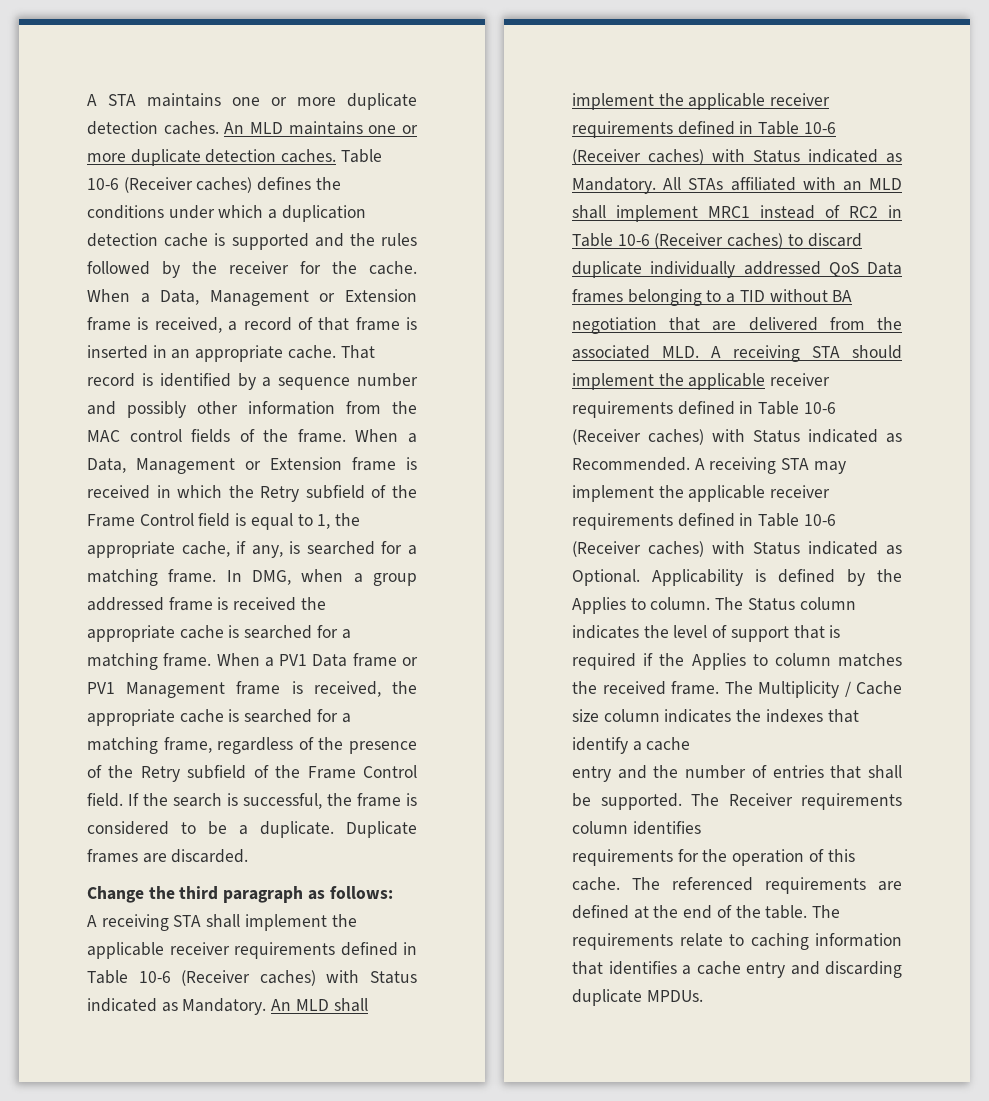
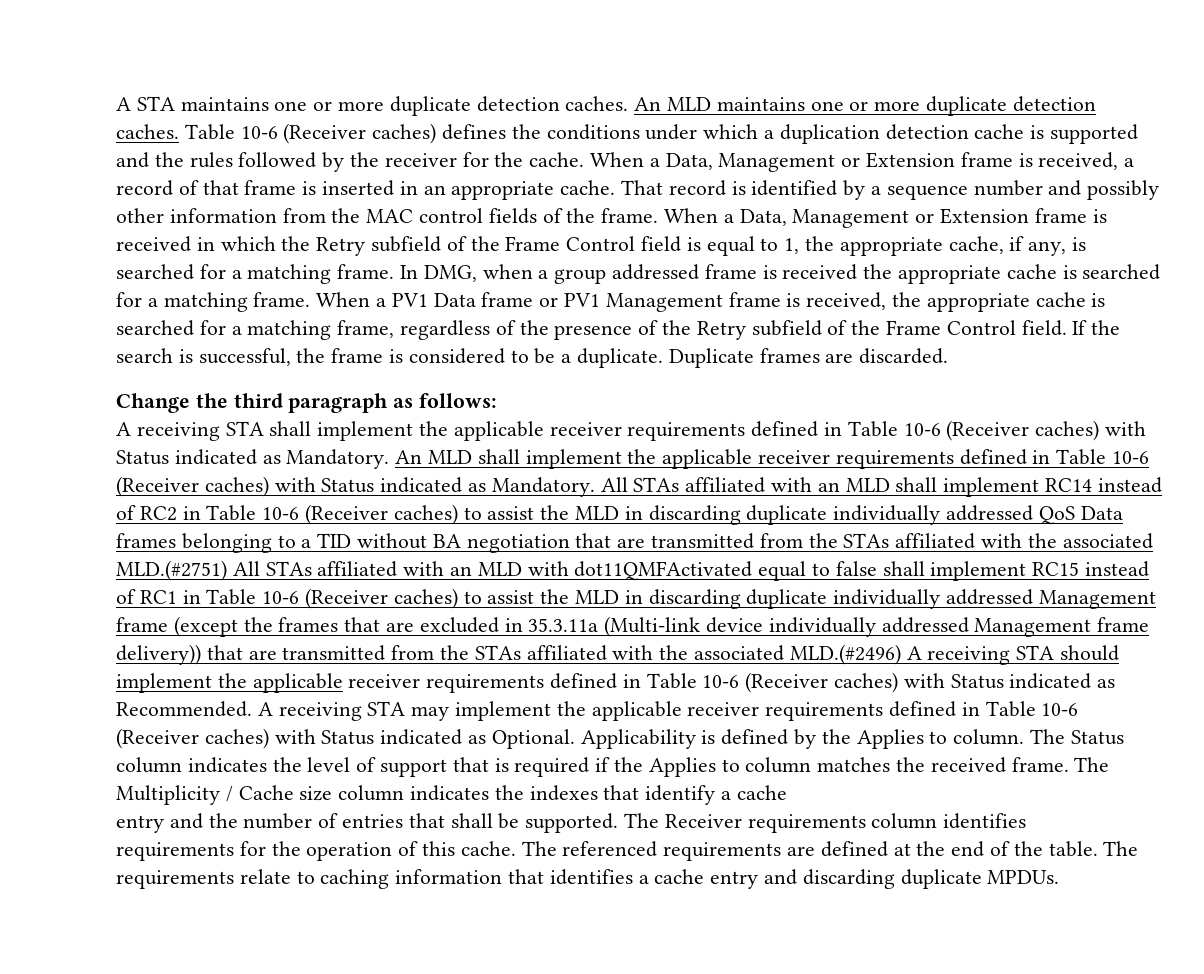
[708,206,750,218] MRC1 -> [1045,478,1093,492] RC14
[807,233,862,247] discard -> [487,505,741,525] assist the MLD in discarding
[748,317,902,331] [572,345,699,359] delivered from the associated MLD. -> [651,533,1153,549] [116,560,1150,581] [116,588,1156,609] [116,616,1150,637] [116,644,901,665] transmitted from the STAs affiliated with the associated MLD.(#2751) All STAs affiliated with an MLD with dot11QMFActivated equal to false shall implement RC15 instead of RC1 in Table 10-6 (Receiver caches) to assist the MLD in discarding duplicate individually addressed Management frame (except the frames that are excluded in 35.3.11a (Multi-link device individually addressed Management frame delivery)) that are transmitted from the STAs affiliated with the associated MLD.(#2496)

